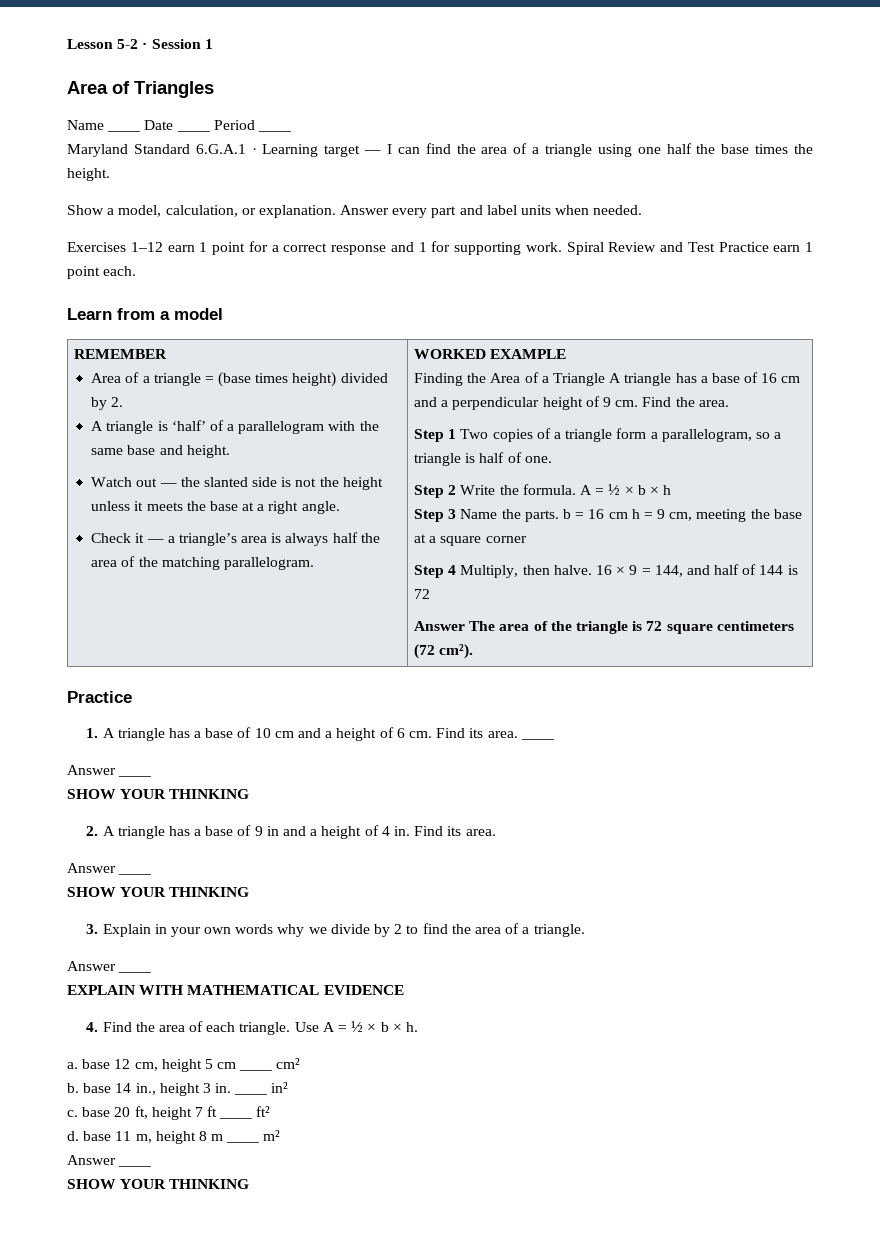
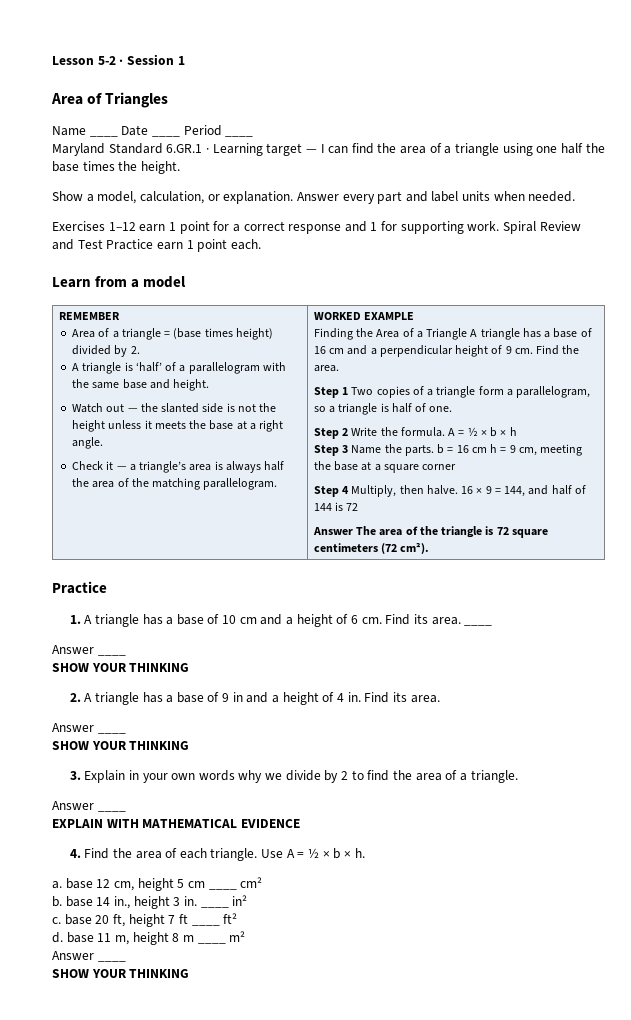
[195,144,246,154] 6.G.A.1 -> [166,144,203,153] 6.GR.1

